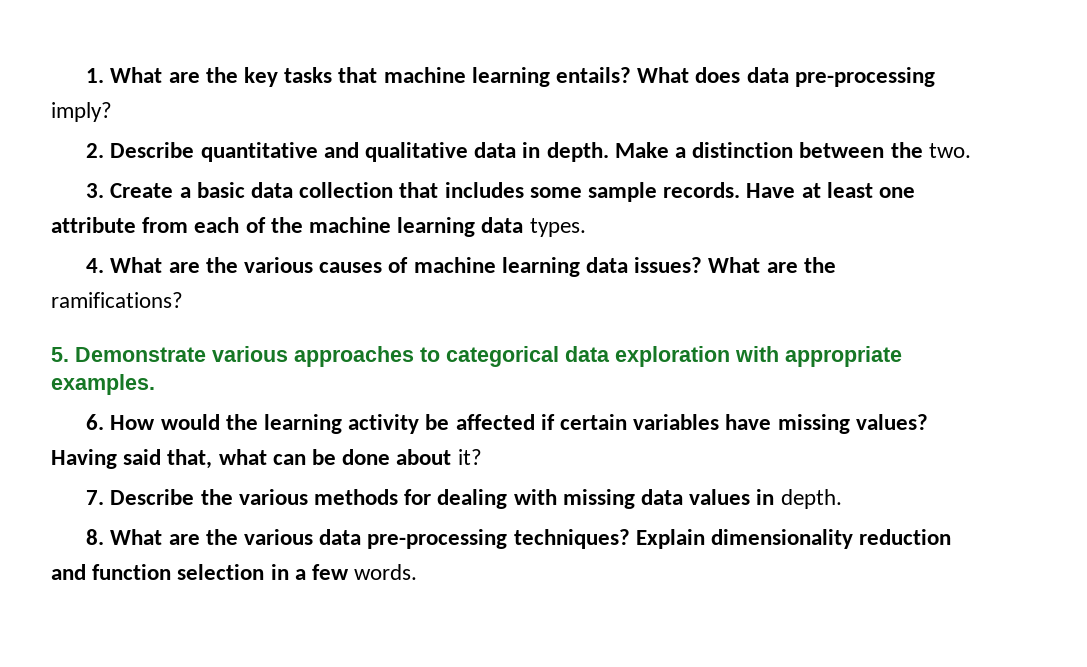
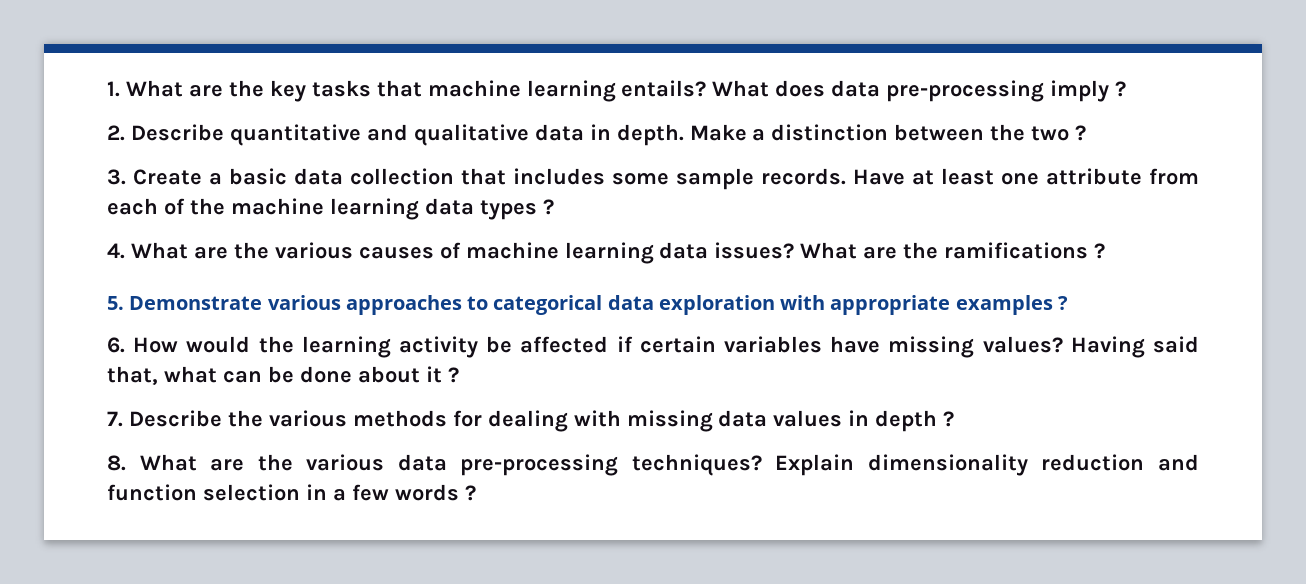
[51,102,112,122] imply? -> [1050,80,1127,102] imply ?
[928,143,971,158] two. -> [1031,125,1087,141] two ?
[529,218,586,237] types. -> [479,199,554,220] types ?
[51,292,183,308] ramifications? -> [944,242,1106,259] ramifications ?
[51,374,155,395] examples. -> [955,295,1068,315] examples ?
[457,449,482,465] it? -> [425,366,459,383] it ?
[780,489,842,509] depth. -> [875,410,955,432] depth ?
[354,564,418,580] words. -> [394,484,476,501] words ?

